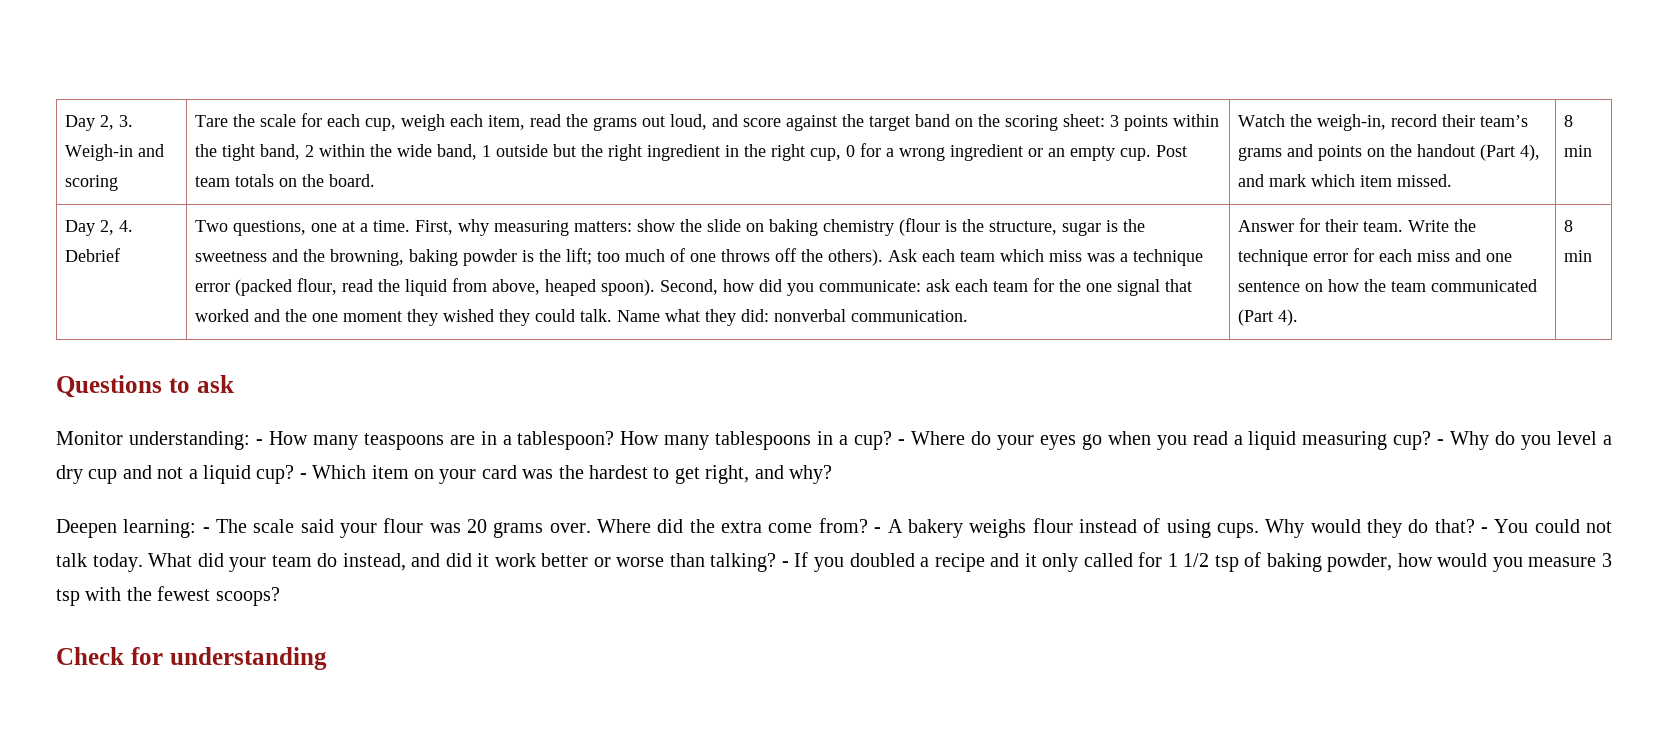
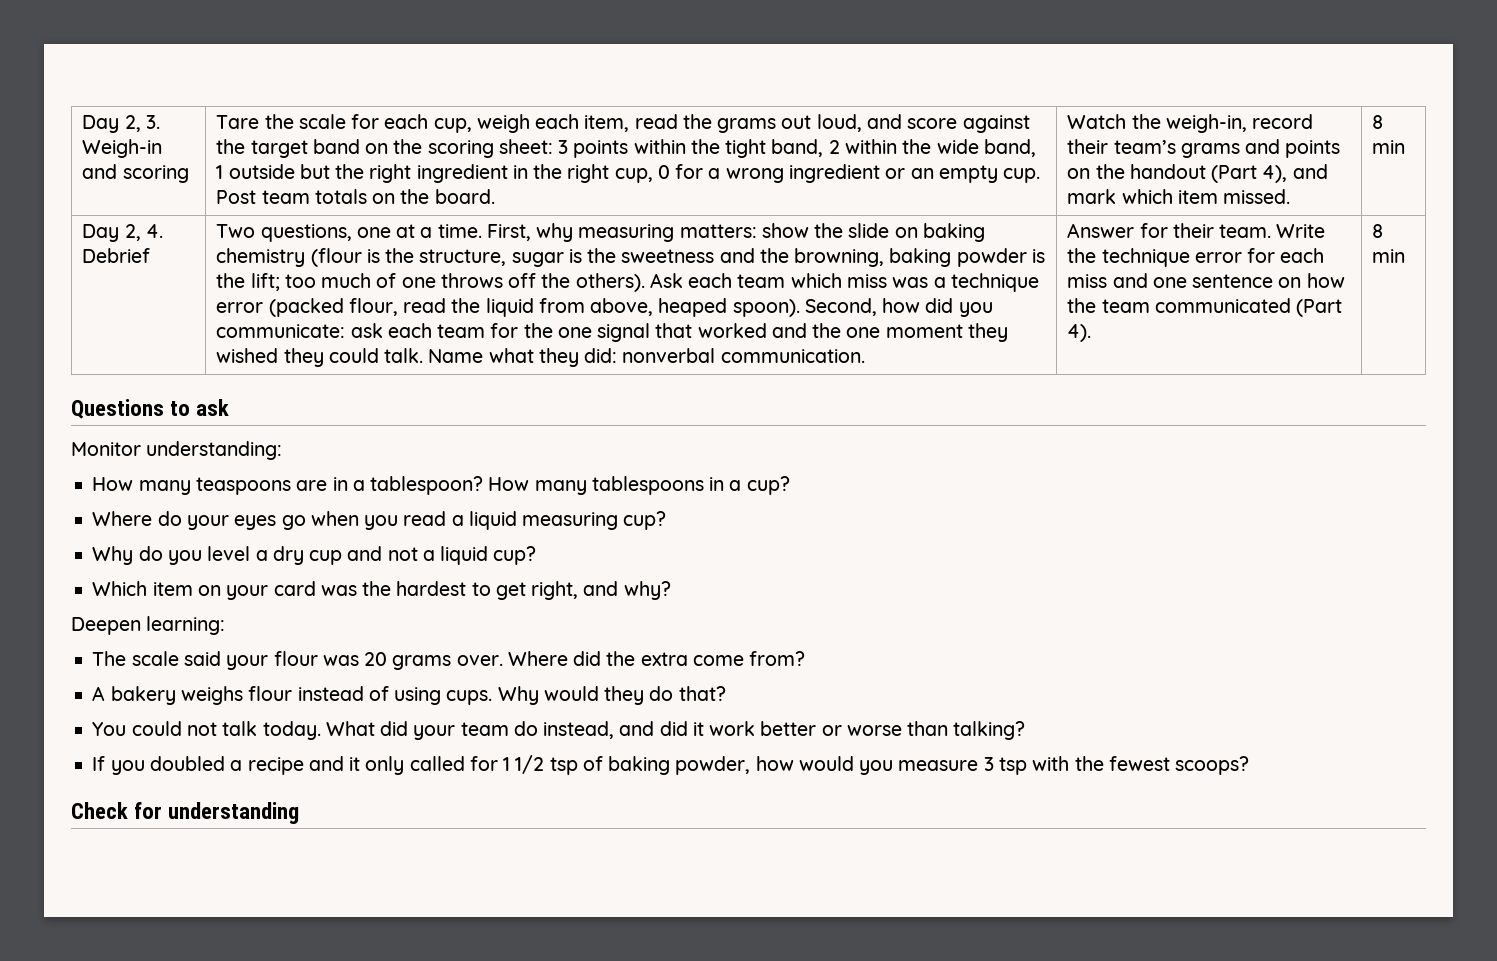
[255,439,263,445] - -> (283, 450) //
[898,439,906,445] - -> (790, 485) //
[1437,439,1445,445] - -> (667, 520) //
[299,473,307,479] - -> (537, 555) //
[202,527,210,533] - -> (226, 625) //
[874,527,882,533] - -> (806, 658) //
[1480,527,1488,533] - -> (726, 693) //
[781,561,789,567] - -> (1026, 730) //

